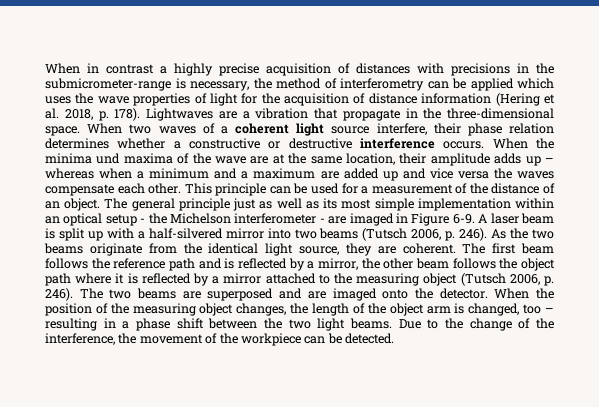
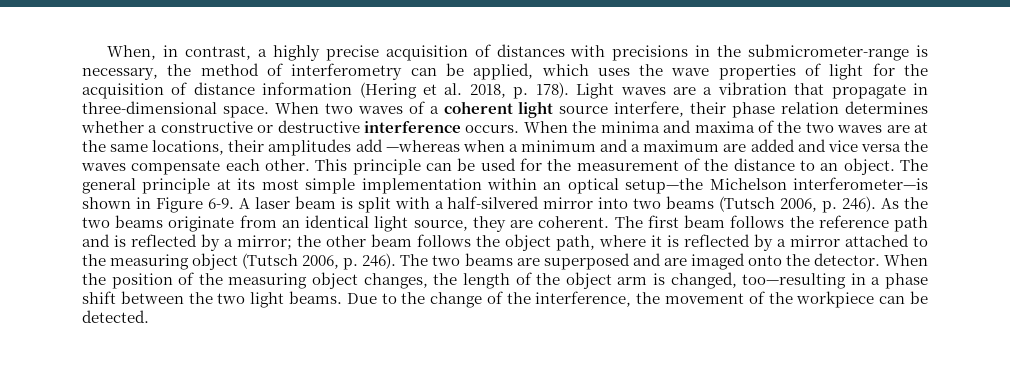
[45,63,154,74] When in contrast -> [107,45,252,60] When, in contrast,
[470,78,514,91] applied -> [473,63,534,80] applied,
[146,108,213,121] Lightwaves -> [576,83,666,99] Light waves
[423,108,442,119] the -> (928, 89) none
[96,153,121,164] und -> [663,120,692,133] and
[215,156,247,164] wave -> [805,122,883,133] two waves
[346,153,554,166] [45,168,94,179] location, their amplitude adds up – whereas -> [152,139,460,156] locations, their amplitudes add —whereas
[382,171,398,181] up -> (795, 145) none
[361,186,369,194] a -> [547,159,572,171] the
[542,183,555,194] of -> [800,160,815,171] to
[233,198,319,211] just as well as -> [216,179,231,190] at
[105,213,394,226] setup - the Michelson interferometer - are imaged -> [625,177,928,194] [82,197,131,209] setup—the Michelson interferometer—is shown
[87,231,103,241] up -> (391, 205) none
[183,243,202,254] the -> [281,220,300,228] an
[318,258,358,270] mirror, -> [237,235,292,250] mirror;
[45,273,71,286] path -> [556,235,595,251] path,
[523,304,555,314] [45,318,97,331] too – resulting -> [742,273,847,289] too—resulting

